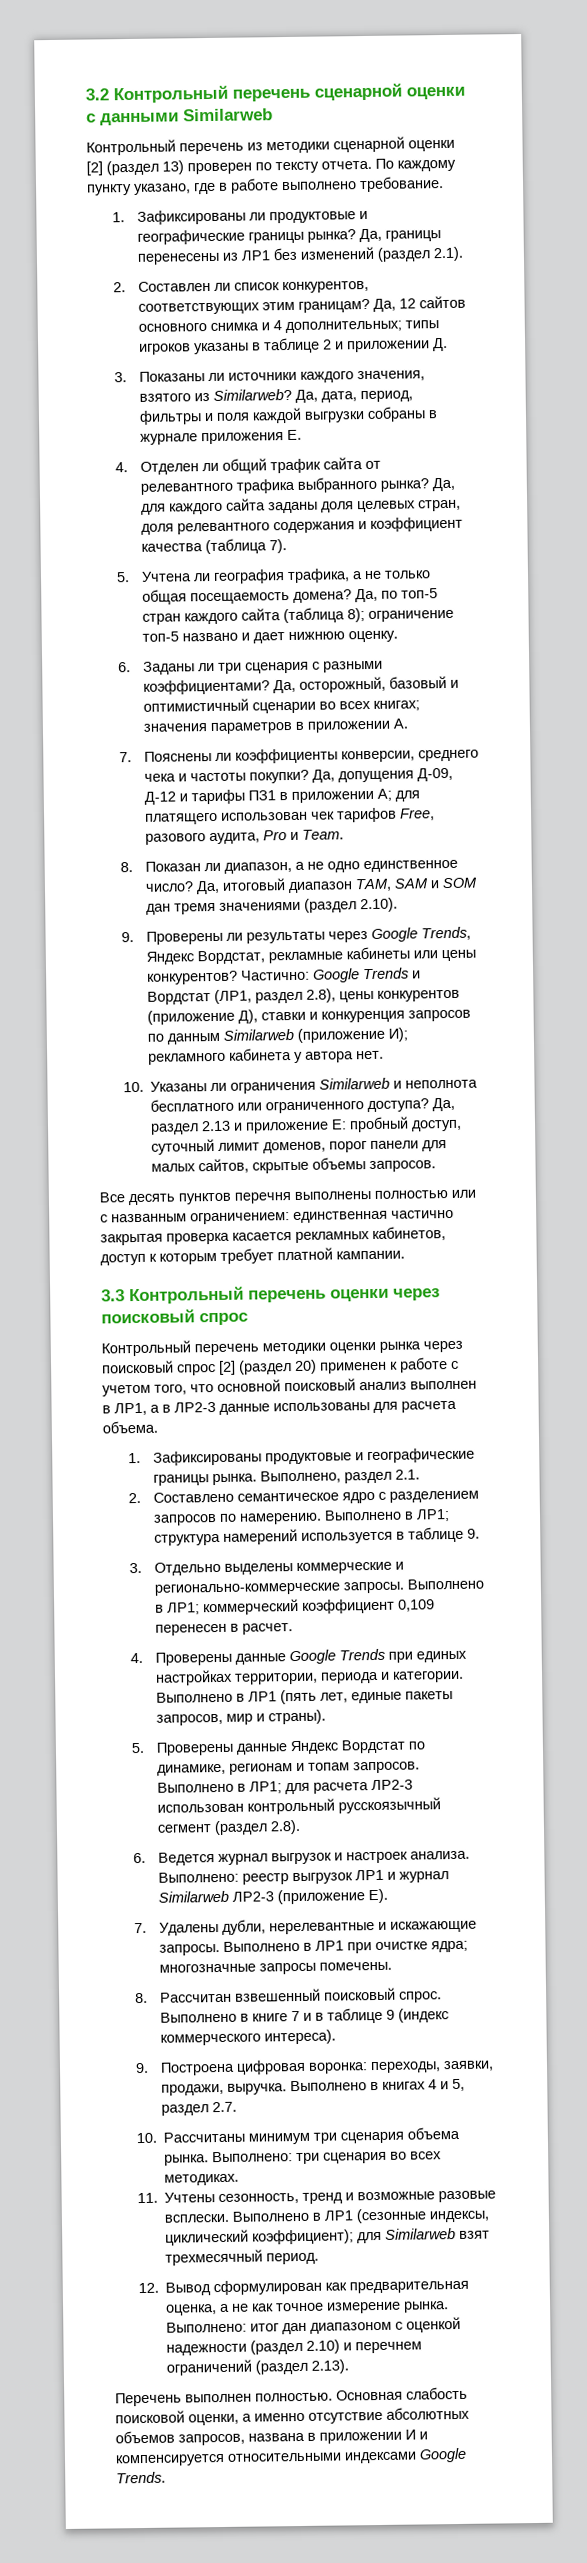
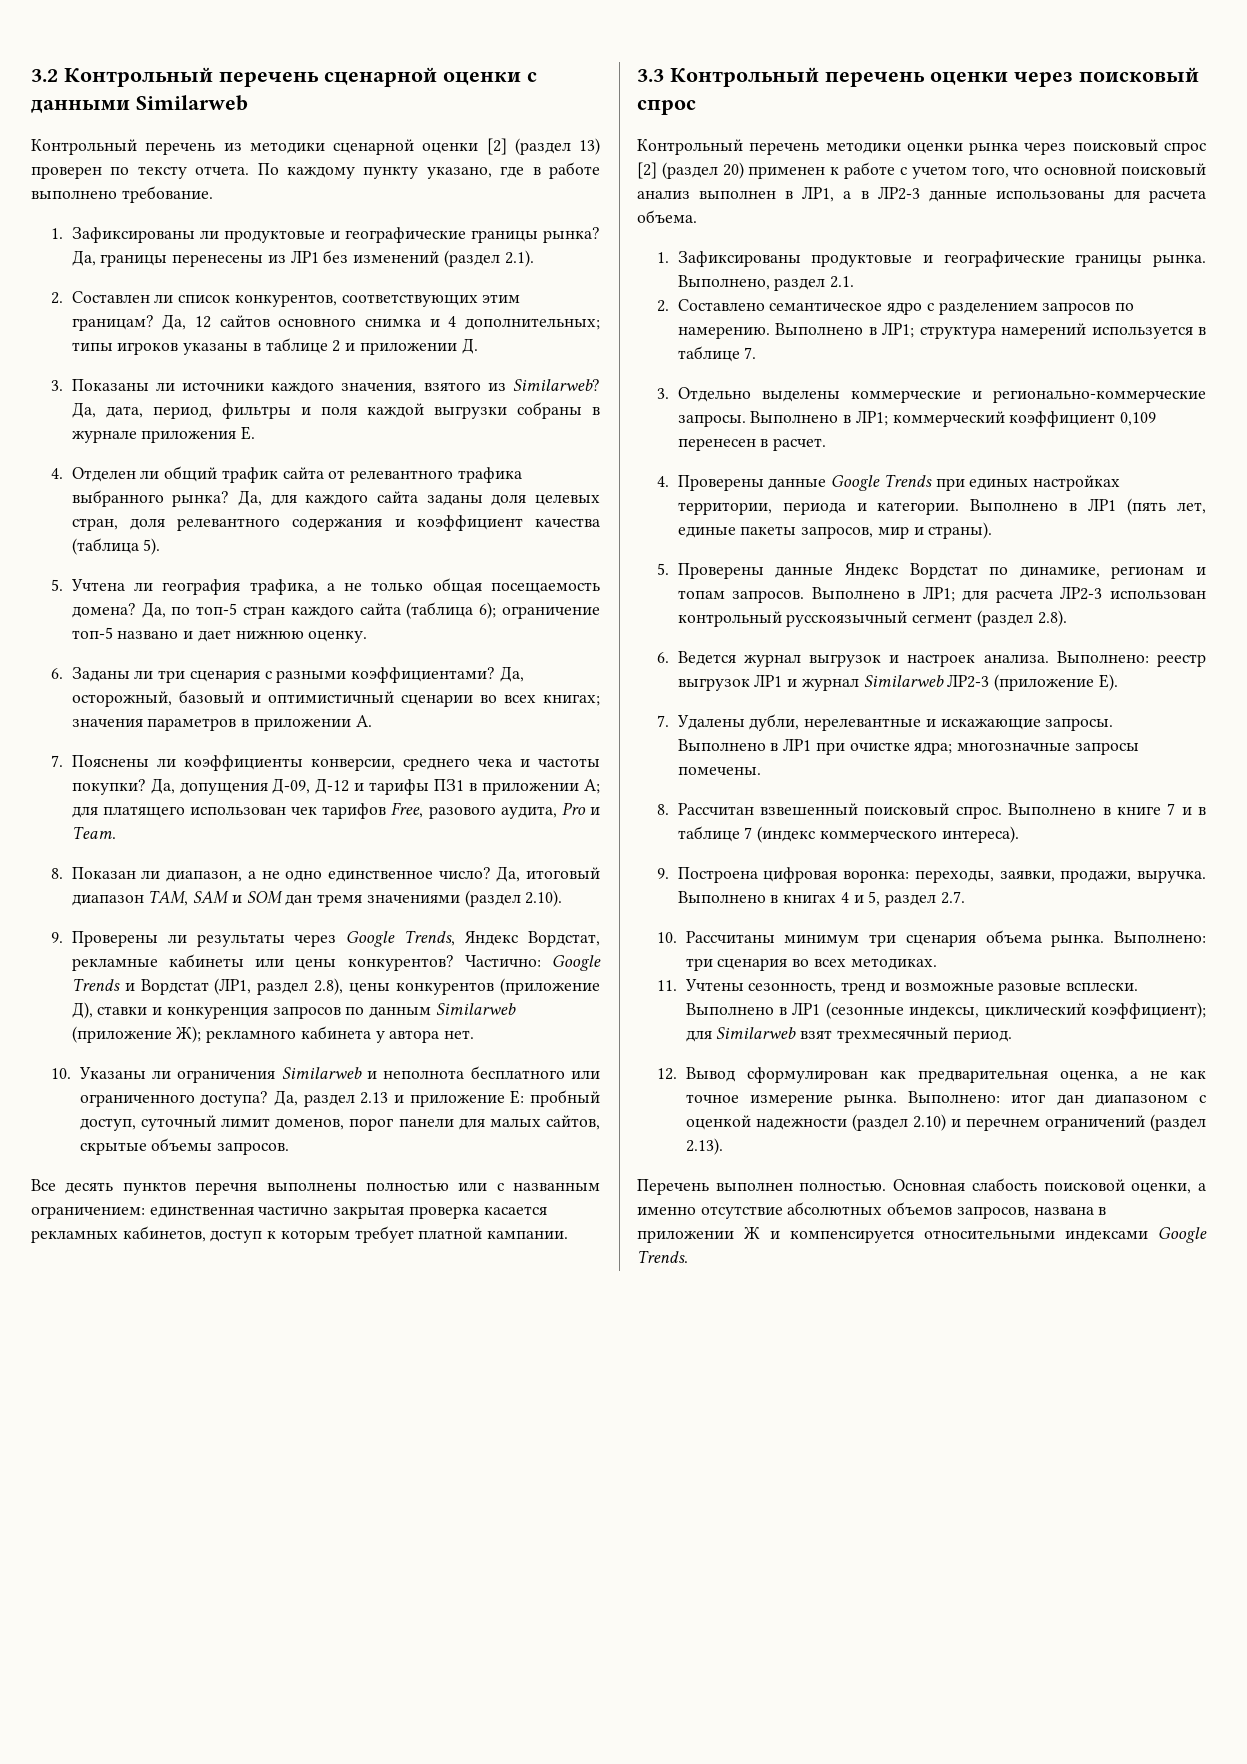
[268,539,287,554] 7). -> [143,538,161,555] 5).
[346,608,365,623] 8); -> [479,602,497,619] 6);
[387,1027,408,1042] И); -> [176,1026,202,1043] Ж);
[466,1528,480,1539] 9. -> [744,347,757,359] 7.
[385,2009,395,2020] 9 -> [744,827,753,839] 7
[405,2429,416,2440] И -> [744,1227,760,1239] Ж

